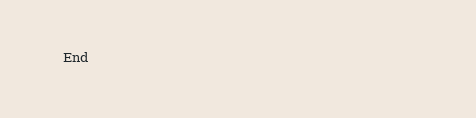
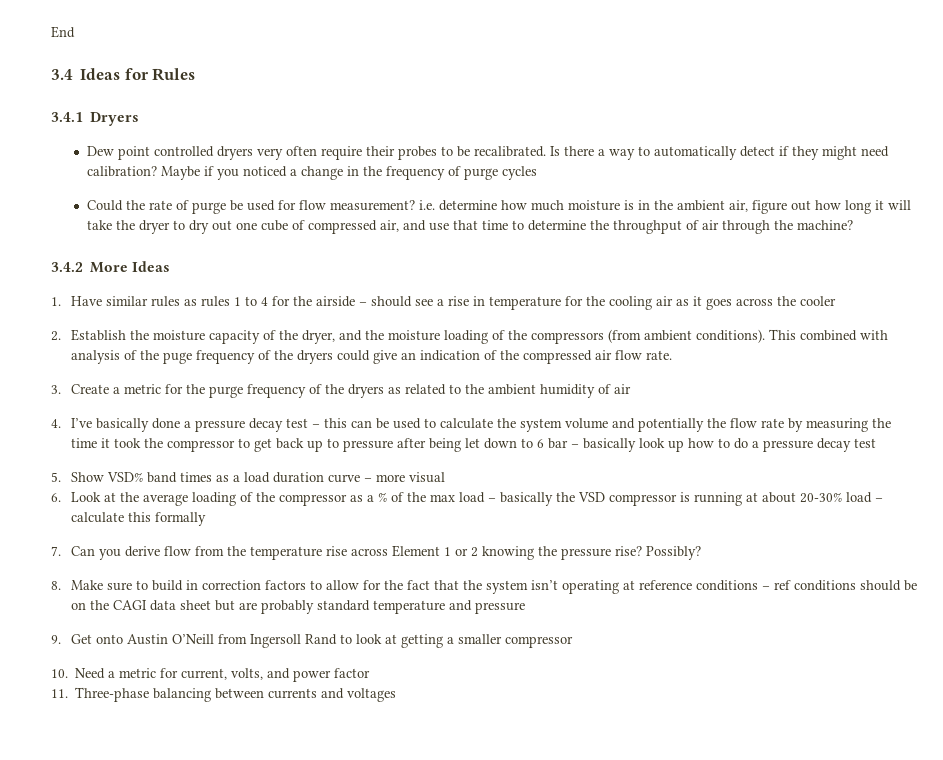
(88, 57) none -> [51,68,196,81] [51,112,140,126] [87,146,890,160] [87,166,538,180] [87,200,912,214] [87,220,854,234] [51,261,171,273] [51,296,837,310] [51,329,889,344] [71,350,673,364] [51,384,632,398] [51,418,892,432] [71,438,877,452] [51,472,446,483] [51,492,884,506] [71,512,207,526] [51,545,702,560] [51,580,918,594] [71,600,526,614] [51,634,574,648] [51,668,371,682] [51,687,397,702] // 3.4 Ideas for Rules // 3.4.1 Dryers // Dew point controlled dryers very often require their probes to be recalibrated. Is there a way to automatically detect if they might need calibration? Maybe if you noticed a change in the frequency of purge cycles // Could the rate of purge be used for flow measurement? i.e. determine how much moisture is in the ambient air, figure out how long it will take the dryer to dry out one cube of compressed air, and use that time to determine the throughput of air through the machine? // 3.4.2 More Ideas // 1. Have similar rules as rules 1 to 4 for the airside – should see a rise in temperature for the cooling air as it goes across the cooler // 2. Establish the moisture capacity of the dryer, and the moisture loading of the compressors (from ambient conditions). This combined with analysis of the puge frequency of the dryers could give an indication of the compressed air flow rate. // 3. Create a metric for the purge frequency of the dryers as related to the ambient humidity of air // 4. I’ve basically done a pressure decay test – this can be used to calculate the system volume and potentially the flow rate by measuring the time it took the compressor to get back up to pressure after being let down to 6 bar – basically look up how to do a pressure decay test // 5. Show VSD% band times as a load duration curve – more visual // 6. Look at the average loading of the compressor as a % of the max load – basically the VSD compressor is running at about 20-30% load – calculate this formally // 7. Can you derive flow from the temperature rise across Element 1 or 2 knowing the pressure rise? Possibly? // 8. Make sure to build in correction factors to allow for the fact that the system isn’t operating at reference conditions – ref conditions should be on the CAGI data sheet but are probably standard temperature and pressure // 9. Get onto Austin O’Neill from Ingersoll Rand to look at getting a smaller compressor // 10. Need a metric for current, volts, and power factor // 11. Three-phase balancing between currents and voltages

